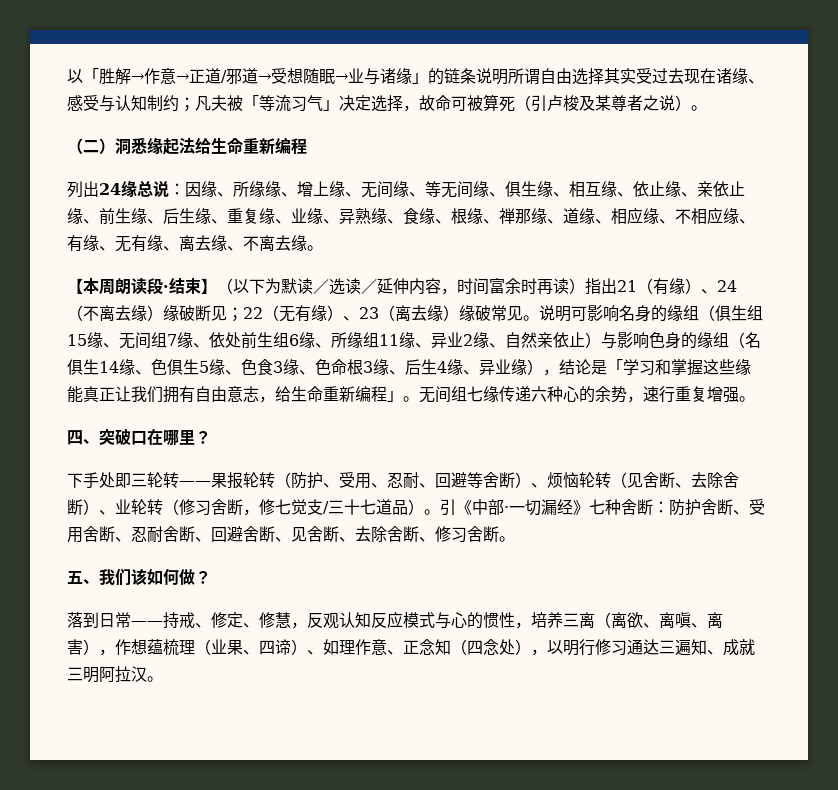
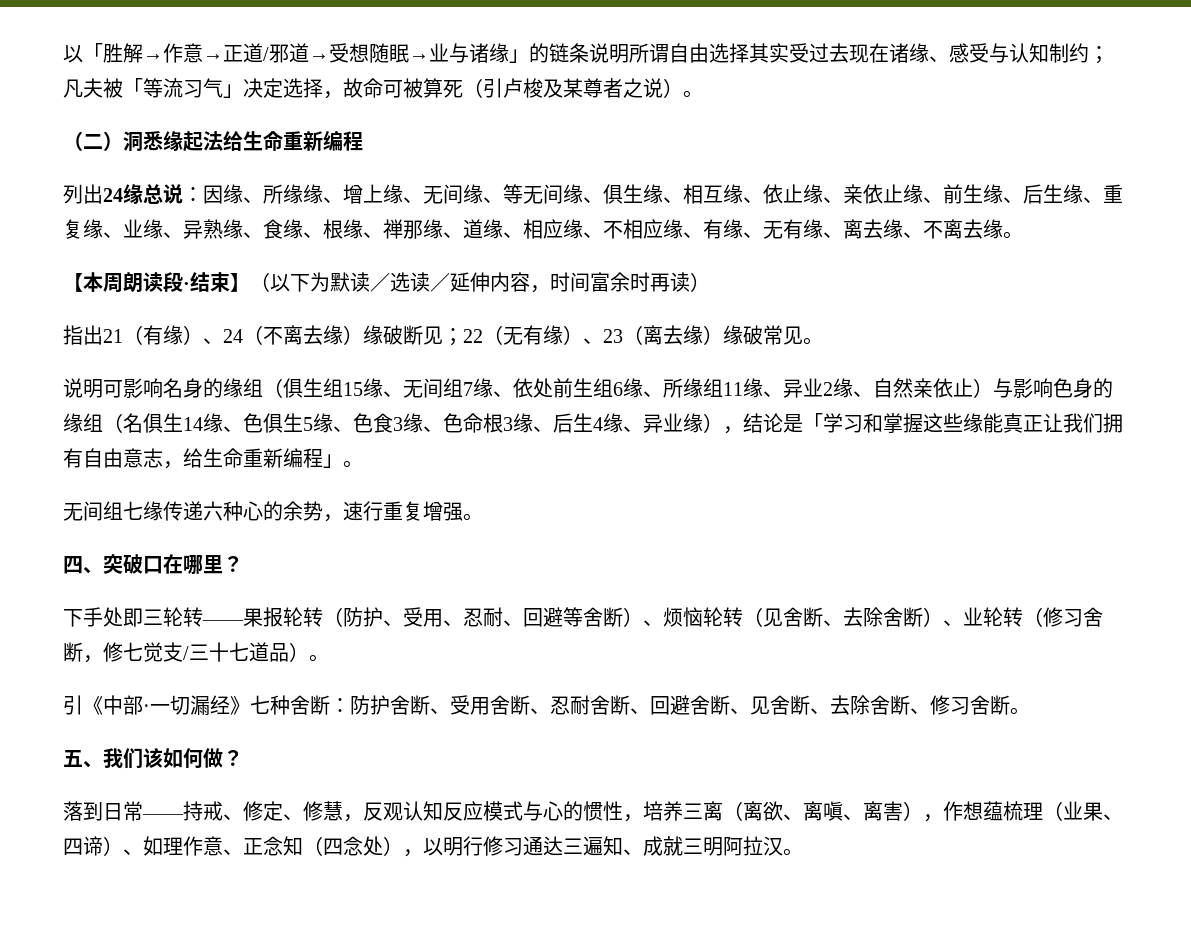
(585, 286) none -> (710, 282) //
(539, 318) none -> (823, 341) //
(419, 399) none -> (363, 464) //
(440, 512) none -> (329, 658) //

